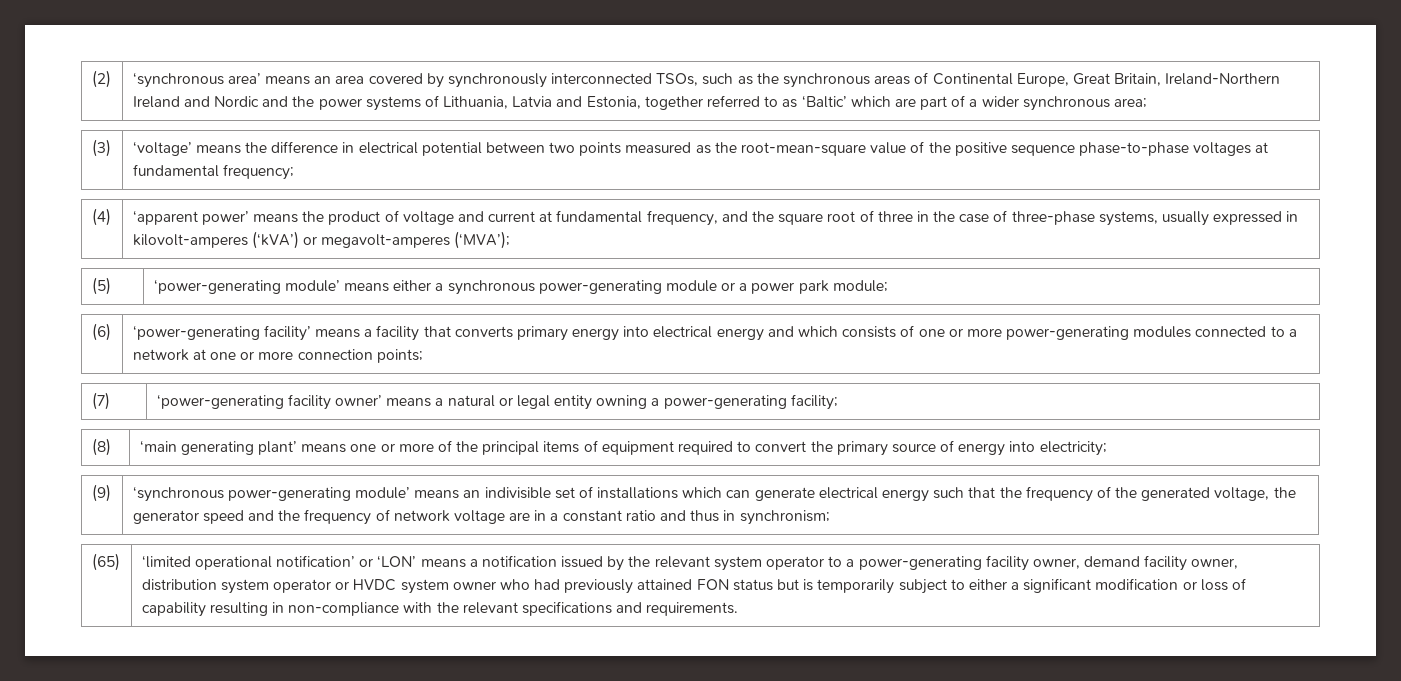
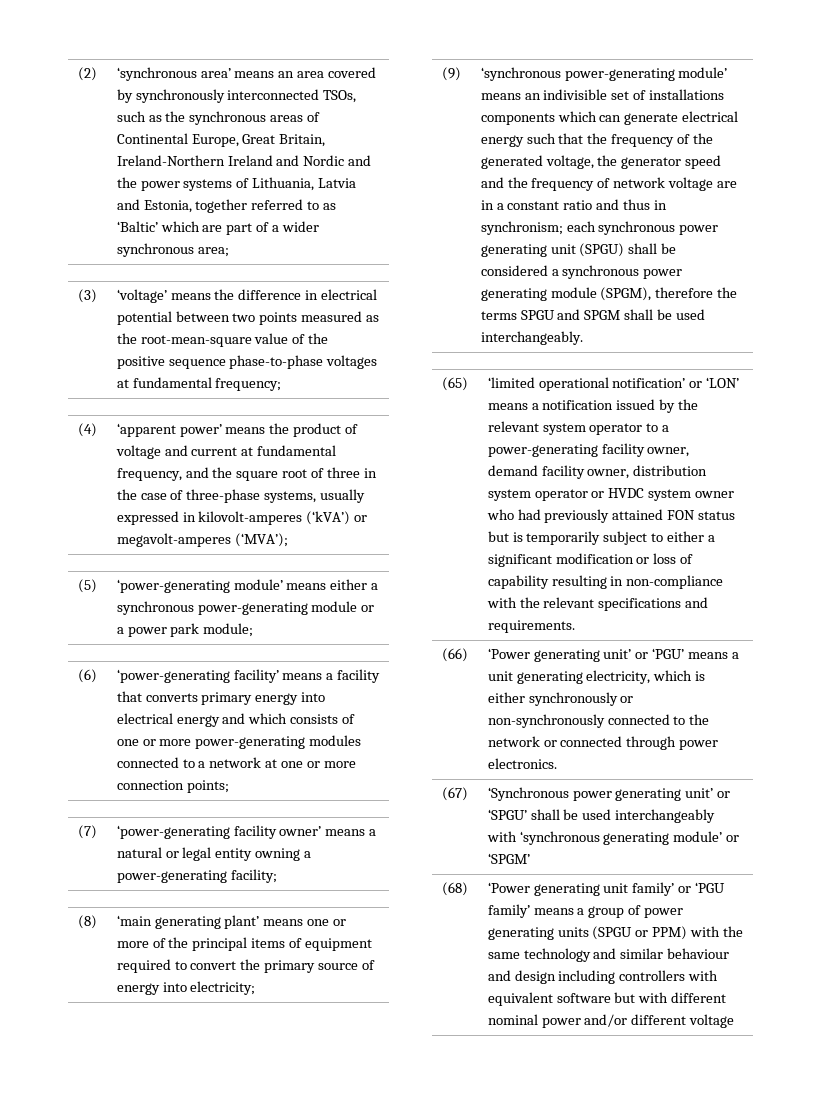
(679, 493) none -> [480,113,555,125] components
(830, 517) none -> [566,221,719,235] [480,243,677,257] [480,265,683,279] [480,287,738,301] [480,309,706,320] [480,331,583,345] each synchronous power generating unit (SPGU) shall be considered a synchronous power generating module (SPGM), therefore the terms SPGU and SPGM shall be used interchangeably.
(739, 609) none -> [441,648,468,662] [487,648,740,662] [487,670,706,684] [487,692,634,706] [487,714,710,728] [487,736,719,750] [487,758,557,769] [441,787,468,801] [487,787,731,801] [487,809,716,823] [486,831,740,845] [487,853,530,864] [441,882,468,896] [487,882,726,896] [487,904,684,918] [487,926,744,940] [487,948,730,962] [487,970,719,984] [487,992,727,1006] [487,1014,735,1028] // (66) | ‘Power generating unit’ or ‘PGU’ means a unit generating electricity, which is either synchronously or non-synchronously connected to the network or connected through power electronics. // (67) | ‘Synchronous power generating unit’ or ‘SPGU’ shall be used interchangeably with ‘synchronous generating module’ or ‘SPGM’ // (68) | ‘Power generating unit family’ or ‘PGU family’ means a group of power generating units (SPGU or PPM) with the same technology and similar behaviour and design including controllers with equivalent software but with different nominal power and/or different voltage

